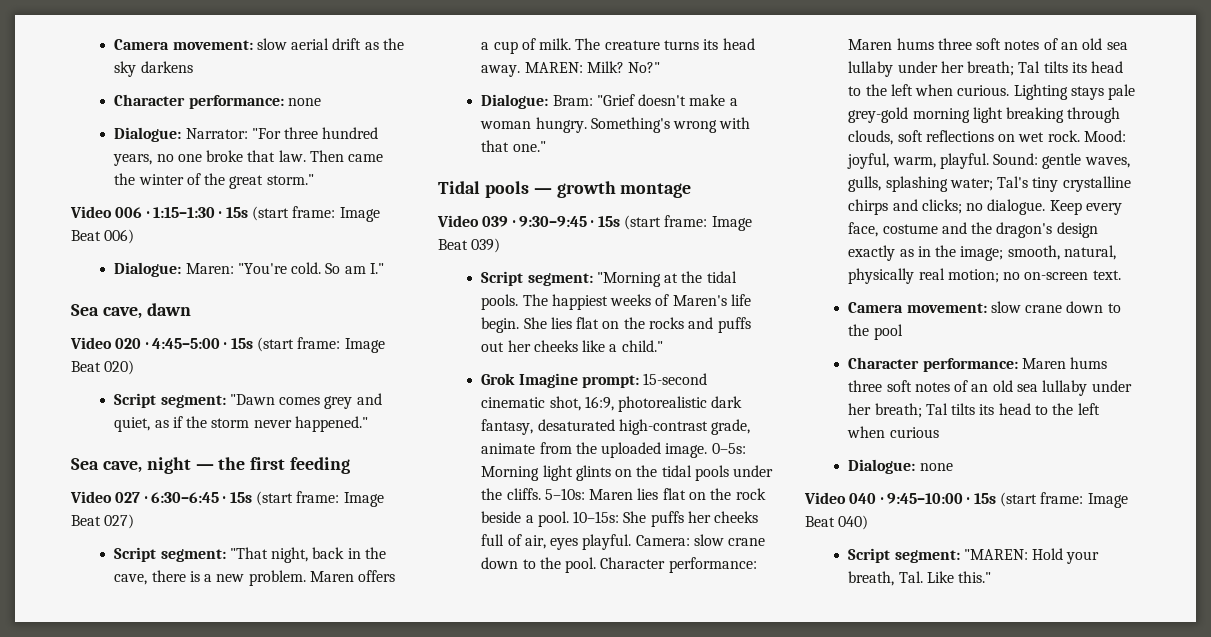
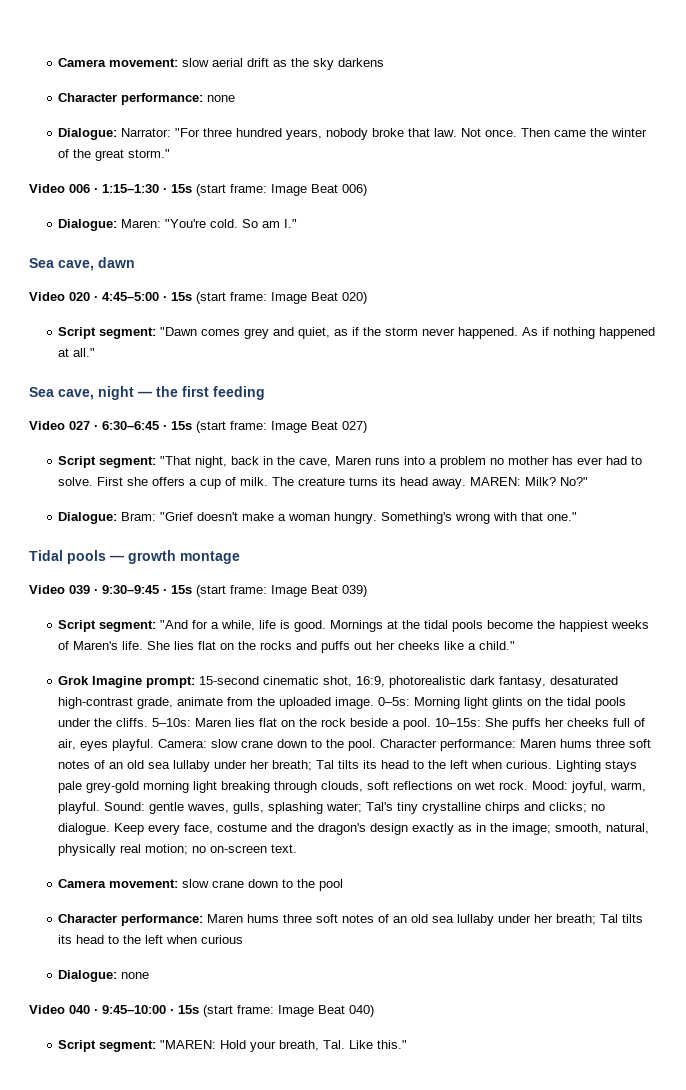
[156,154,202,162] no one -> [326,128,369,140] nobody
(306, 156) none -> [461,128,518,137] Not once.
[295,416,369,432] happened." -> [458,327,656,339] [58,348,96,357] happened. As if nothing happened at all."
[151,570,355,586] there is a new problem. Maren -> [335,456,643,468] [58,477,149,486] Maren runs into a problem no mother has ever had to solve. First she
[596,271,737,287] [481,294,548,310] "Morning at the tidal pools. The -> [160,620,556,632] "And for a while, life is good. Mornings at the tidal pools become the
[731,294,752,306] [481,317,520,333] life begin. -> [122,641,144,650] life.

